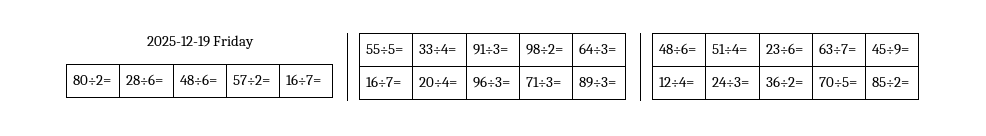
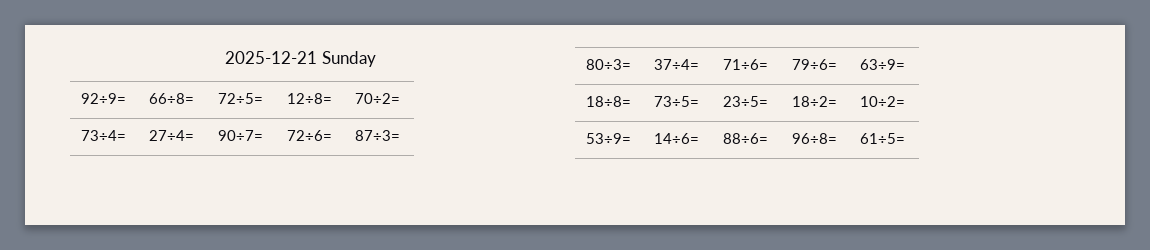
[146,35,255,49] [73,75,112,85] [126,74,164,85] [180,74,218,85] [233,75,271,85] [286,74,322,85] [366,44,404,54] [419,44,457,54] [473,44,509,55] [526,44,564,55] [579,43,617,54] [366,76,402,87] [419,77,458,87] [473,76,511,88] [526,77,562,87] [579,77,617,88] [659,43,697,54] [712,44,748,54] [766,43,804,54] [819,43,857,54] [872,44,910,55] [659,77,695,87] [712,77,750,87] [766,76,804,87] [819,77,858,87] [872,77,910,87] 2025-12-19 Friday // 80÷2= | 28÷6= | 48÷6= | 57÷2= | 16÷7= // 55÷5= | 33÷4= | 91÷3= | 98÷2= | 64÷3= // 16÷7= | 20÷4= | 96÷3= | 71÷3= | 89÷3= // 48÷6= | 51÷4= | 23÷6= | 63÷7= | 45÷9= // 12÷4= | 24÷3= | 36÷2= | 70÷5= | 85÷2= -> [225,51,376,67] [81,93,127,104] [149,93,195,104] [218,93,264,104] [287,93,333,104] [355,93,401,104] [81,130,127,141] [149,130,195,141] [218,130,264,141] [287,130,333,141] [355,130,401,141] [586,59,632,70] [654,59,700,70] [723,59,769,70] [792,59,838,70] [860,59,906,70] [586,96,632,107] [654,96,700,107] [723,96,769,107] [792,96,838,107] [860,96,906,107] [586,133,632,144] [654,133,700,144] [723,133,769,144] [792,133,838,144] [860,133,906,144] 2025-12-21 Sunday // 92÷9= | 66÷8= | 72÷5= | 12÷8= | 70÷2= // 73÷4= | 27÷4= | 90÷7= | 72÷6= | 87÷3= // 80÷3= | 37÷4= | 71÷6= | 79÷6= | 63÷9= // 18÷8= | 73÷5= | 23÷5= | 18÷2= | 10÷2= // 53÷9= | 14÷6= | 88÷6= | 96÷8= | 61÷5=

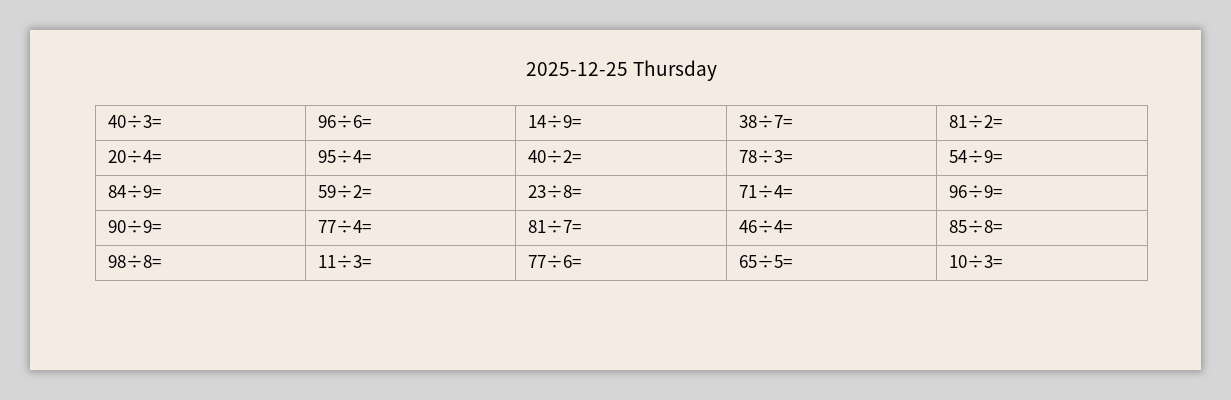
[225,51,376,67] [81,93,127,104] [149,93,195,104] [218,93,264,104] [287,93,333,104] [355,93,401,104] [81,130,127,141] [149,130,195,141] [218,130,264,141] [287,130,333,141] [355,130,401,141] [586,59,632,70] [654,59,700,70] [723,59,769,70] [792,59,838,70] [860,59,906,70] [586,96,632,107] [654,96,700,107] [723,96,769,107] [792,96,838,107] [860,96,906,107] [586,133,632,144] [654,133,700,144] [723,133,769,144] [792,133,838,144] [860,133,906,144] 2025-12-21 Sunday // 92÷9= | 66÷8= | 72÷5= | 12÷8= | 70÷2= // 73÷4= | 27÷4= | 90÷7= | 72÷6= | 87÷3= // 80÷3= | 37÷4= | 71÷6= | 79÷6= | 63÷9= // 18÷8= | 73÷5= | 23÷5= | 18÷2= | 10÷2= // 53÷9= | 14÷6= | 88÷6= | 96÷8= | 61÷5= -> [525,60,718,81] [107,115,161,128] [317,115,371,128] [527,115,581,128] [738,115,792,128] [948,115,1002,128] [107,150,161,163] [317,150,371,163] [527,150,581,163] [738,150,792,163] [948,150,1002,163] [107,185,161,198] [317,185,371,198] [527,185,581,198] [738,185,792,198] [948,185,1002,198] [107,220,161,233] [317,220,371,233] [527,220,581,233] [738,220,792,233] [948,220,1002,233] [107,255,161,268] [317,255,371,268] [527,255,581,268] [738,255,792,268] [948,255,1002,268] 2025-12-25 Thursday // 40÷3= | 96÷6= | 14÷9= | 38÷7= | 81÷2= // 20÷4= | 95÷4= | 40÷2= | 78÷3= | 54÷9= // 84÷9= | 59÷2= | 23÷8= | 71÷4= | 96÷9= // 90÷9= | 77÷4= | 81÷7= | 46÷4= | 85÷8= // 98÷8= | 11÷3= | 77÷6= | 65÷5= | 10÷3=

